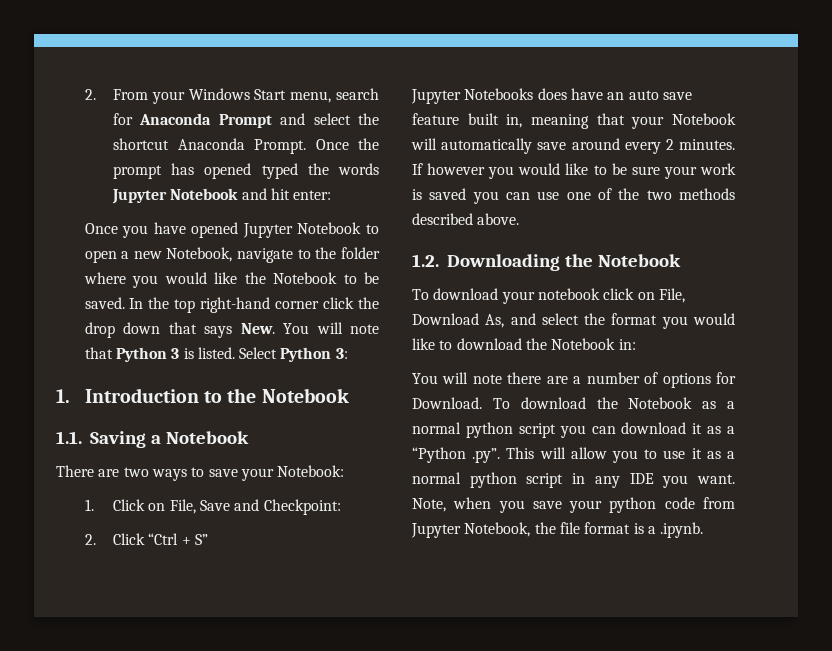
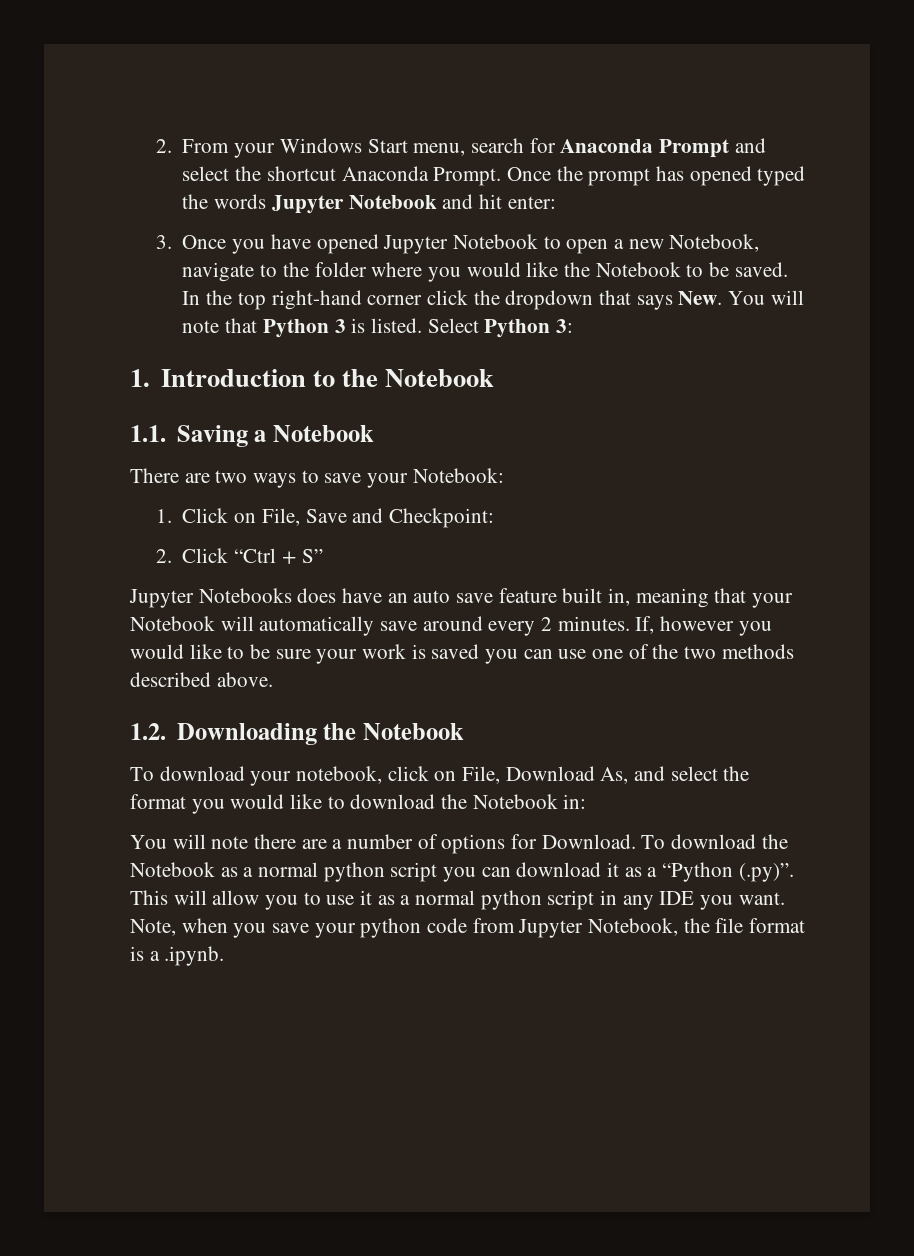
(332, 195) none -> [155,235,172,249] 3.
[84,322,161,338] drop down -> [505,290,594,310] dropdown
[412,163,423,175] If -> [635,616,655,634] If,
[537,288,600,300] notebook -> [296,766,383,784] notebook,
[472,448,501,463] .py”. -> [738,863,794,882] (.py)”.

